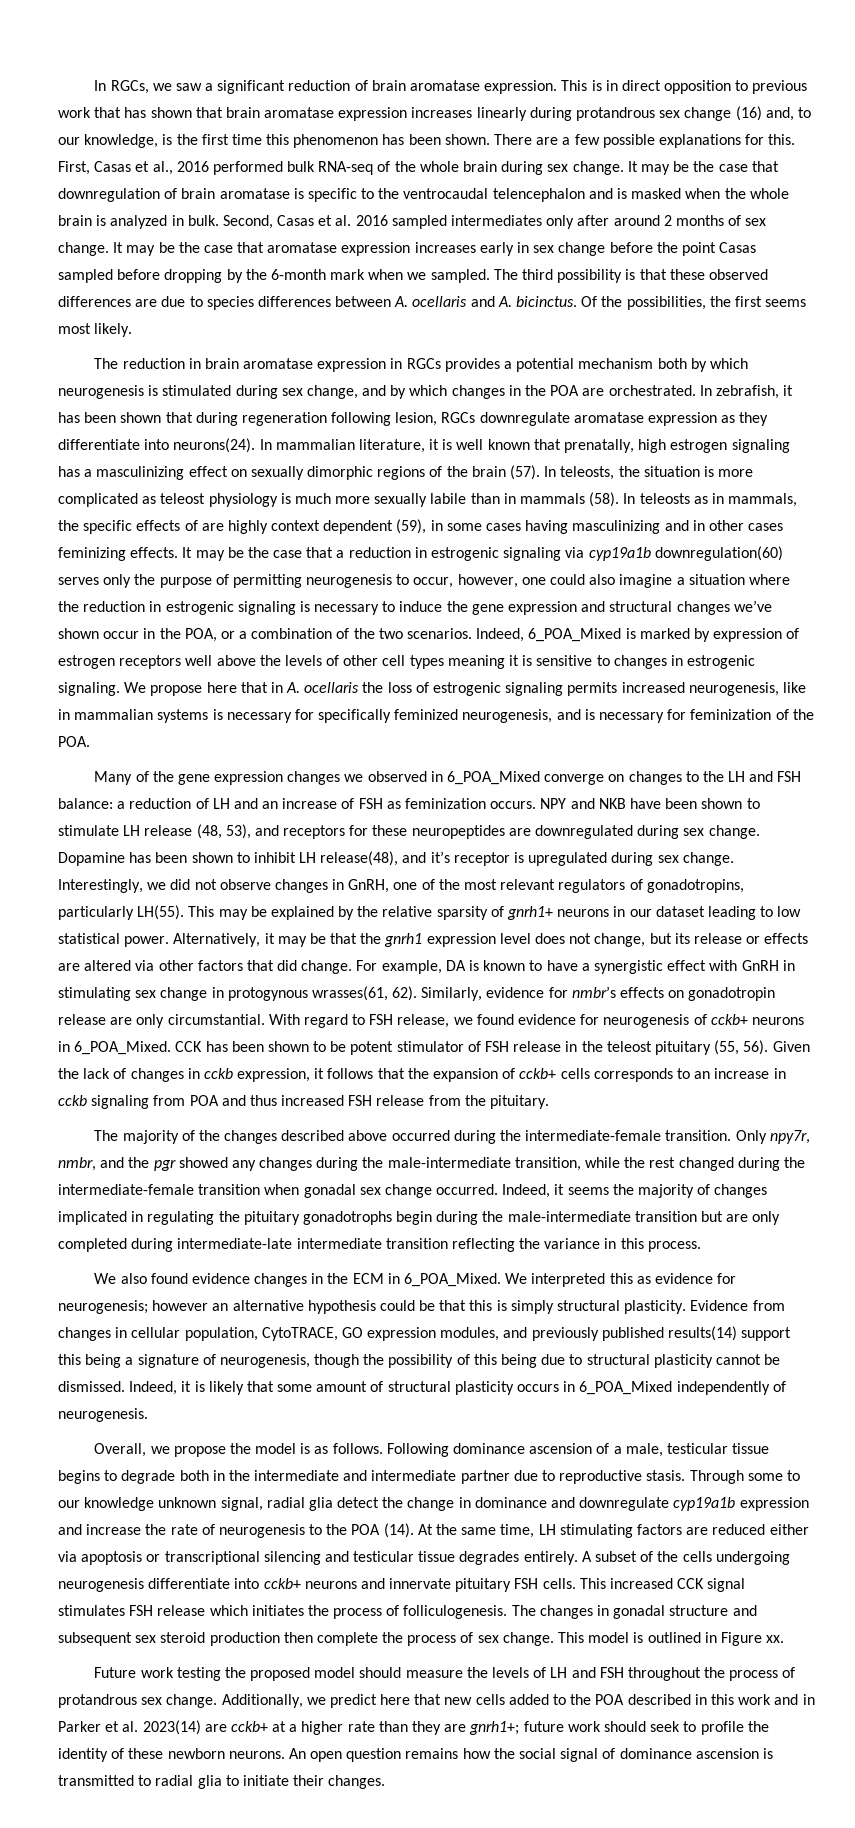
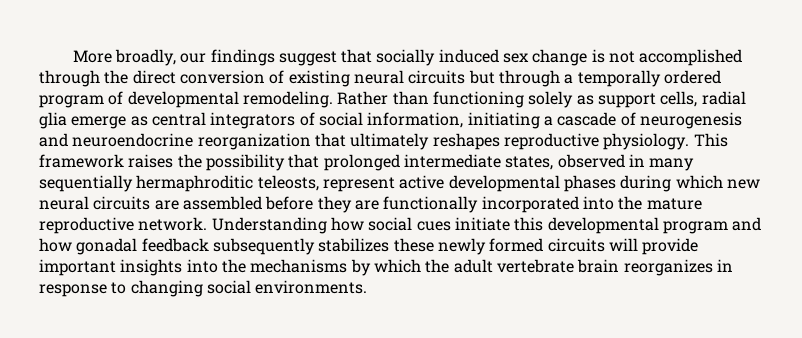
[94,80,808,94] [58,106,811,121] [58,134,796,148] [58,161,779,175] [58,188,789,202] [58,215,767,229] [58,242,757,256] [58,269,768,283] [58,296,807,310] [58,323,133,337] [94,358,748,372] [58,385,794,399] [58,412,769,426] [58,438,790,453] [58,465,754,480] [58,492,798,507] [58,519,784,534] [58,546,783,561] [58,574,790,588] [58,600,772,615] [58,628,800,642] [58,655,756,669] [58,682,806,696] [58,709,814,723] [58,736,90,747] [94,771,802,785] [58,798,760,809] [58,824,760,839] [58,851,734,866] [58,879,744,893] [58,905,802,920] [58,933,809,947] [58,960,795,974] [58,986,776,1001] [58,1014,804,1028] [58,1040,810,1055] [58,1068,786,1082] [58,1095,550,1109] [94,1130,810,1144] [58,1157,805,1171] [58,1184,768,1198] [58,1211,781,1225] [58,1238,701,1252] [94,1273,737,1287] [58,1300,785,1314] [58,1326,792,1341] [58,1354,781,1368] [58,1381,786,1395] [58,1408,148,1422] [94,1443,770,1457] [58,1470,800,1484] [58,1497,809,1511] [58,1523,809,1538] [58,1551,790,1565] [58,1578,746,1592] [58,1605,757,1619] [58,1632,785,1646] [94,1667,796,1681] [58,1694,815,1708] [58,1720,769,1735] [58,1748,773,1762] [58,1775,386,1789] In RGCs, we saw a significant reduction of brain aromatase expression. This is in direct opposition to previous work that has shown that brain aromatase expression increases linearly during protandrous sex change (16) and, to our knowledge, is the first time this phenomenon has been shown. There are a few possible explanations for this. First, Casas et al., 2016 performed bulk RNA-seq of the whole brain during sex change. It may be the case that downregulation of brain aromatase is specific to the ventrocaudal telencephalon and is masked when the whole brain is analyzed in bulk. Second, Casas et al. 2016 sampled intermediates only after around 2 months of sex change. It may be the case that aromatase expression increases early in sex change before the point Casas sampled before dropping by the 6-month mark when we sampled. The third possibility is that these observed differences are due to species differences between A. ocellaris and A. bicinctus. Of the possibilities, the first seems most likely. // The reduction in brain aromatase expression in RGCs provides a potential mechanism both by which neurogenesis is stimulated during sex change, and by which changes in the POA are orchestrated. In zebrafish, it has been shown that during regeneration following lesion, RGCs downregulate aromatase expression as they differentiate into neurons(24). In mammalian literature, it is well known that prenatally, high estrogen signaling has a masculinizing effect on sexually dimorphic regions of the brain (57). In teleosts, the situation is more complicated as teleost physiology is much more sexually labile than in mammals (58). In teleosts as in mammals, the specific effects of are highly context dependent (59), in some cases having masculinizing and in other cases feminizing effects. It may be the case that a reduction in estrogenic signaling via cyp19a1b downregulation(60) serves only the purpose of permitting neurogenesis to occur, however, one could also imagine a situation where the reduction in estrogenic signaling is necessary to induce the gene expression and structural changes we’ve shown occur in the POA, or a combination of the two scenarios. Indeed, 6_POA_Mixed is marked by expression of estrogen receptors well above the levels of other cell types meaning it is sensitive to changes in estrogenic signaling. We propose here that in A. ocellaris the loss of estrogenic signaling permits increased neurogenesis, like in mammalian systems is necessary for specifically feminized neurogenesis, and is necessary for feminization of the POA. // Many of the gene expression changes we observed in 6_POA_Mixed converge on changes to the LH and FSH balance: a reduction of LH and an increase of FSH as feminization occurs. NPY and NKB have been shown to stimulate LH release (48, 53), and receptors for these neuropeptides are downregulated during sex change. Dopamine has been shown to inhibit LH release(48), and it’s receptor is upregulated during sex change. Interestingly, we did not observe changes in GnRH, one of the most relevant regulators of gonadotropins, particularly LH(55). This may be explained by the relative sparsity of gnrh1+ neurons in our dataset leading to low statistical power. Alternatively, it may be that the gnrh1 expression level does not change, but its release or effects are altered via other factors that did change. For example, DA is known to have a synergistic effect with GnRH in stimulating sex change in protogynous wrasses(61, 62). Similarly, evidence for nmbr’s effects on gonadotropin release are only circumstantial. With regard to FSH release, we found evidence for neurogenesis of cckb+ neurons in 6_POA_Mixed. CCK has been shown to be potent stimulator of FSH release in the teleost pituitary (55, 56). Given the lack of changes in cckb expression, it follows that the expansion of cckb+ cells corresponds to an increase in cckb signaling from POA and thus increased FSH release from the pituitary. // The majority of the changes described above occurred during the intermediate-female transition. Only npy7r, nmbr, and the pgr showed any changes during the male-intermediate transition, while the rest changed during the intermediate-female transition when gonadal sex change occurred. Indeed, it seems the majority of changes implicated in regulating the pituitary gonadotrophs begin during the male-intermediate transition but are only completed during intermediate-late intermediate transition reflecting the variance in this process. // We also found evidence changes in the ECM in 6_POA_Mixed. We interpreted this as evidence for neurogenesis; however an alternative hypothesis could be that this is simply structural plasticity. Evidence from changes in cellular population, CytoTRACE, GO expression modules, and previously published results(14) support this being a signature of neurogenesis, though the possibility of this being due to structural plasticity cannot be dismissed. Indeed, it is likely that some amount of structural plasticity occurs in 6_POA_Mixed independently of neurogenesis. // Overall, we propose the model is as follows. Following dominance ascension of a male, testicular tissue begins to degrade both in the intermediate and intermediate partner due to reproductive stasis. Through some to our knowledge unknown signal, radial glia detect the change in dominance and downregulate cyp19a1b expression and increase the rate of neurogenesis to the POA (14). At the same time, LH stimulating factors are reduced either via apoptosis or transcriptional silencing and testicular tissue degrades entirely. A subset of the cells undergoing neurogenesis differentiate into cckb+ neurons and innervate pituitary FSH cells. This increased CCK signal stimulates FSH release which initiates the process of folliculogenesis. The changes in gonadal structure and subsequent sex steroid production then complete the process of sex change. This model is outlined in Figure xx. // Future work testing the proposed model should measure the levels of LH and FSH throughout the process of protandrous sex change. Additionally, we predict here that new cells added to the POA described in this work and in Parker et al. 2023(14) are cckb+ at a higher rate than they are gnrh1+; future work should seek to profile the identity of these newborn neurons. An open question remains how the social signal of dominance ascension is transmitted to radial glia to initiate their changes. -> [72,49,743,66] [39,70,721,87] [39,91,746,108] [39,112,742,129] [39,133,728,150] [39,154,695,171] [39,175,760,192] [39,196,702,213] [39,217,762,234] [39,238,699,255] [39,259,733,276] [39,280,368,297] More broadly, our findings suggest that socially induced sex change is not accomplished through the direct conversion of existing neural circuits but through a temporally ordered program of developmental remodeling. Rather than functioning solely as support cells, radial glia emerge as central integrators of social information, initiating a cascade of neurogenesis and neuroendocrine reorganization that ultimately reshapes reproductive physiology. This framework raises the possibility that prolonged intermediate states, observed in many sequentially hermaphroditic teleosts, represent active developmental phases during which new neural circuits are assembled before they are functionally incorporated into the mature reproductive network. Understanding how social cues initiate this developmental program and how gonadal feedback subsequently stabilizes these newly formed circuits will provide important insights into the mechanisms by which the adult vertebrate brain reorganizes in response to changing social environments.

